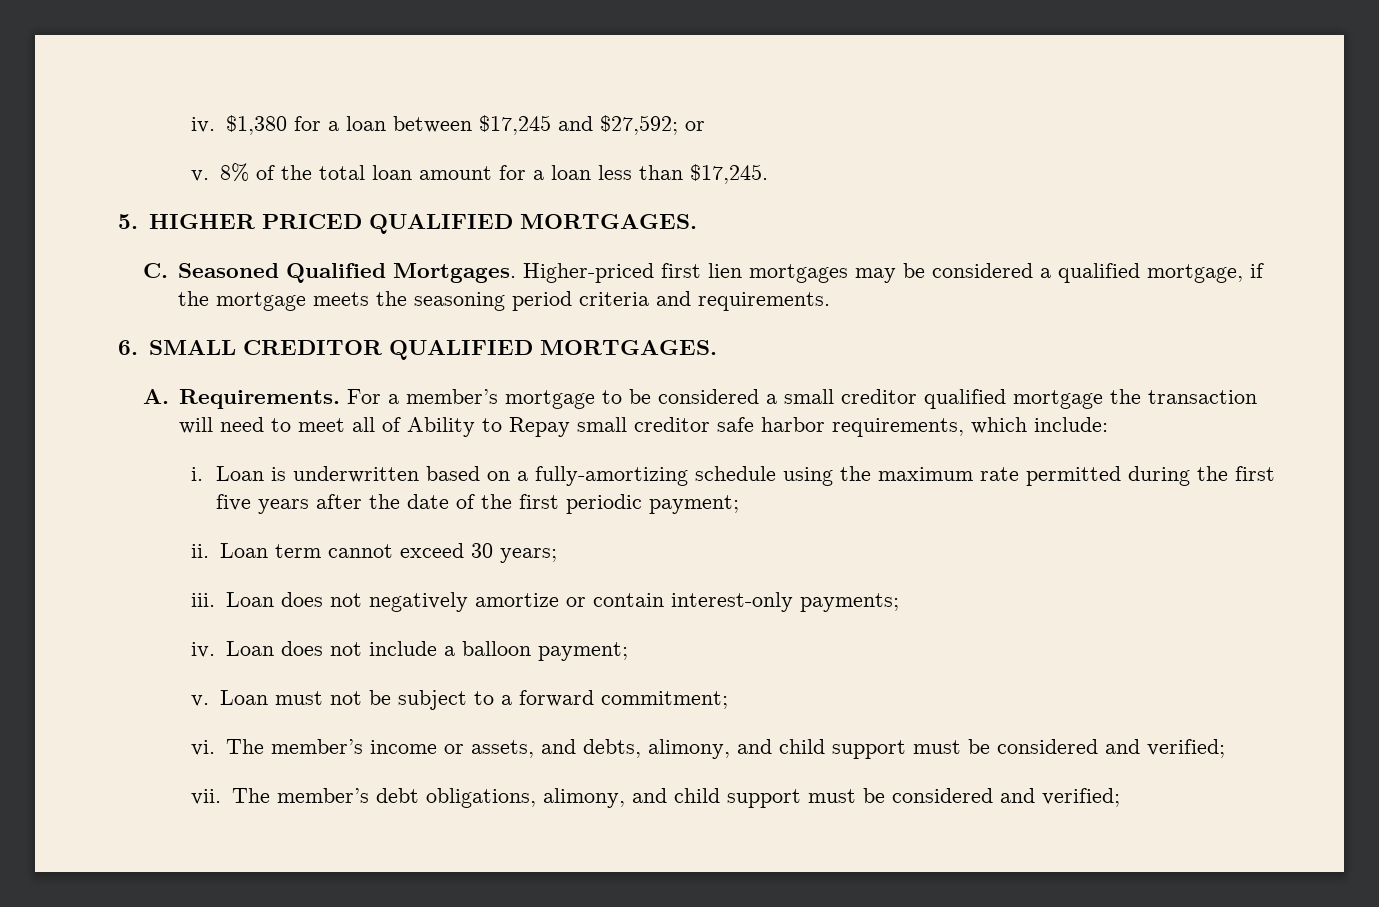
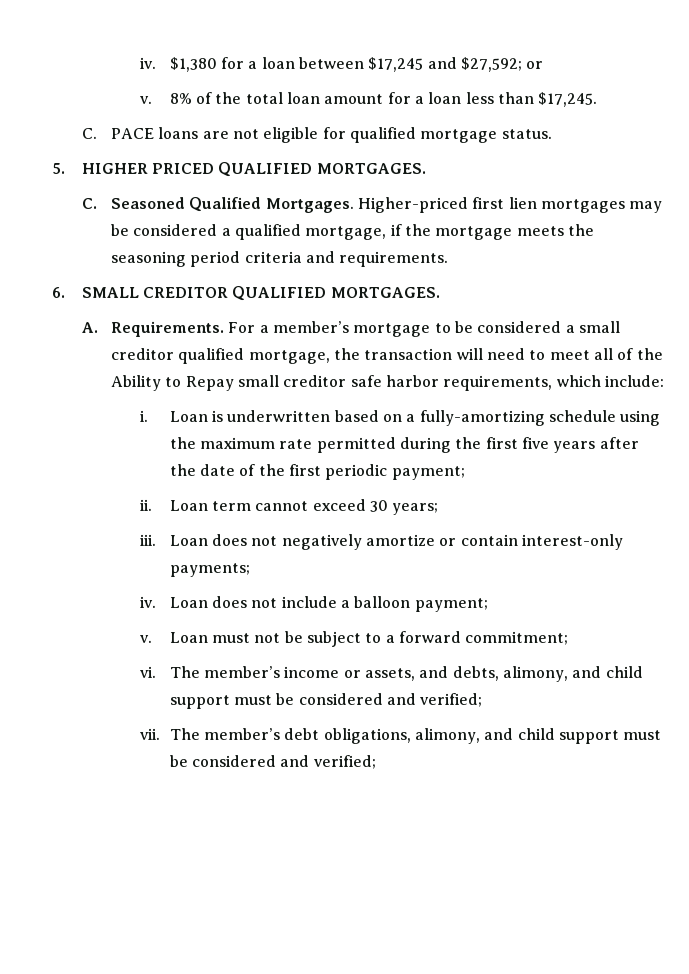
(769, 174) none -> [81,127,552,143] // C. PACE loans are not eligible for qualified mortgage status.
[1013,390,1104,409] mortgage -> [248,350,330,364] mortgage,
(402, 424) none -> [636,348,663,360] the

